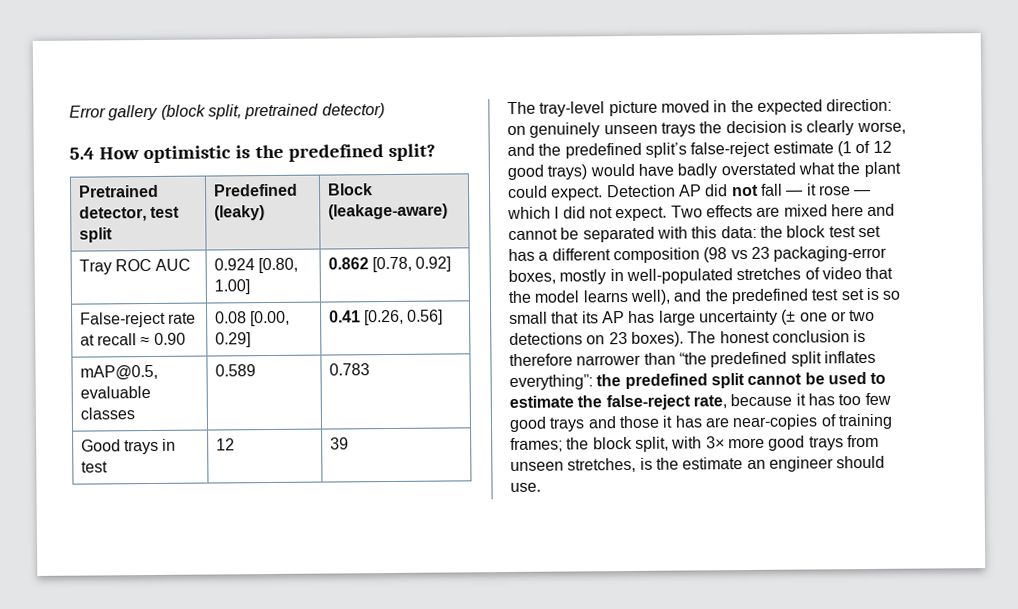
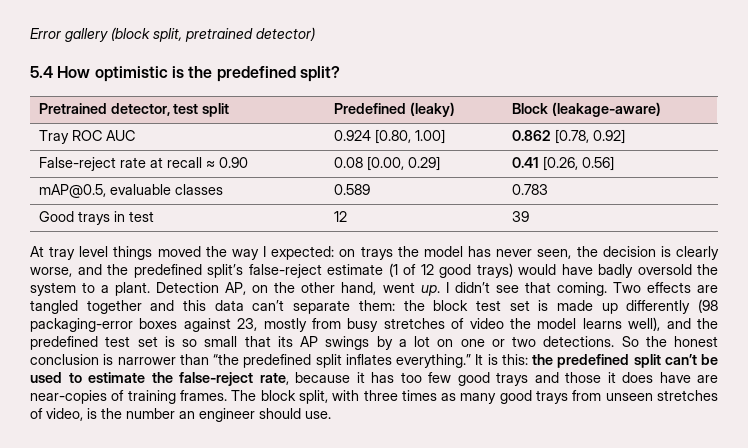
[507,98,893,117] [507,122,696,138] The tray-level picture moved in the expected direction: on genuinely unseen trays -> [30,246,572,260] At tray level things moved the way I expected: on trays the model has never seen,
[720,161,901,178] [508,183,872,201] [507,203,896,222] [508,225,881,243] [508,245,888,264] [508,268,733,285] overstated what the plant could expect. Detection AP did not fall — it rose — which I did not expect. Two effects are mixed here and cannot be separated with this data: the block test set has a different composition (98 vs 23 packaging-error boxes, mostly in well-populated -> [637,264,718,275] [30,282,718,296] [30,299,718,314] [30,318,379,332] oversold the system to a plant. Detection AP, on the other hand, went up. I didn’t see that coming. Two effects are tangled together and this data can’t separate them: the block test set is made up differently (98 packaging-error boxes against 23, mostly from busy
[865,266,894,280] that -> (504, 323) none
[628,309,876,326] [509,331,717,347] has large uncertainty (± one or two detections on 23 boxes). The -> [325,336,667,350] swings by a lot on one or two detections. So the
[509,353,573,366] therefore -> (114, 359) none
[509,374,593,390] everything”: -> [396,354,528,368] everything.” It is this:
[747,373,803,386] cannot -> [664,354,697,365] can’t
[674,415,703,428] has -> [622,372,691,383] does have
[510,437,590,452] frames; the -> [179,390,257,401] frames. The
[705,436,765,449] 3× more -> [363,390,497,404] three times as many
[567,457,744,473] stretches, is the estimate -> [657,390,718,401] [30,408,175,421] stretches of video, is the number

